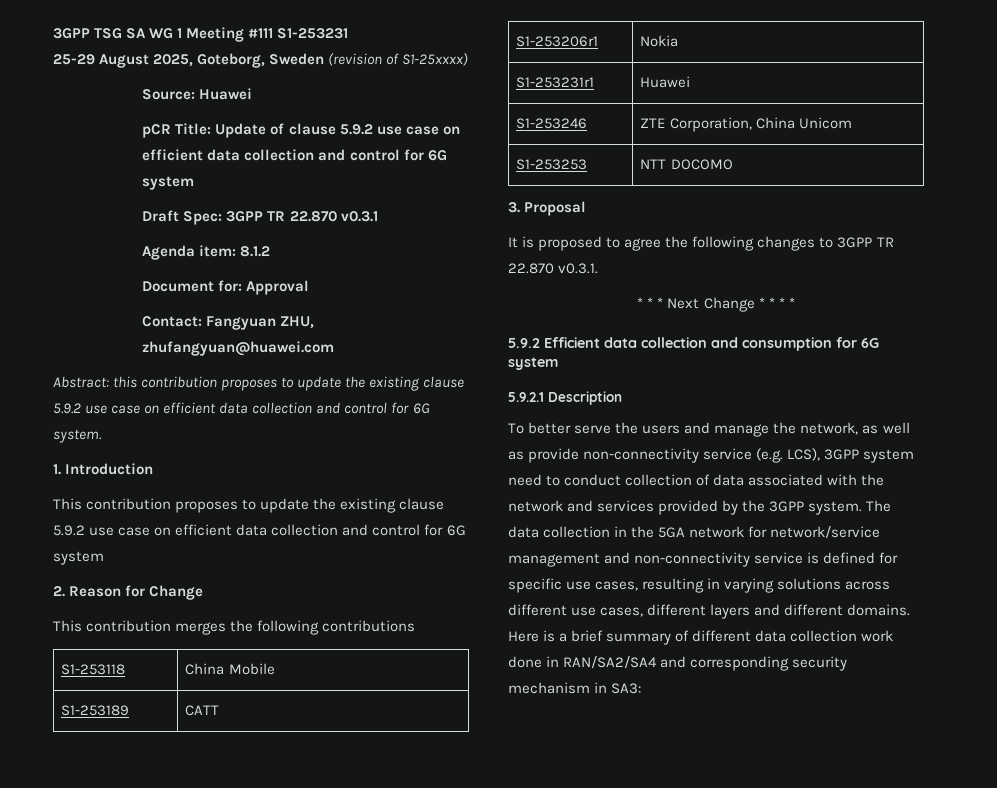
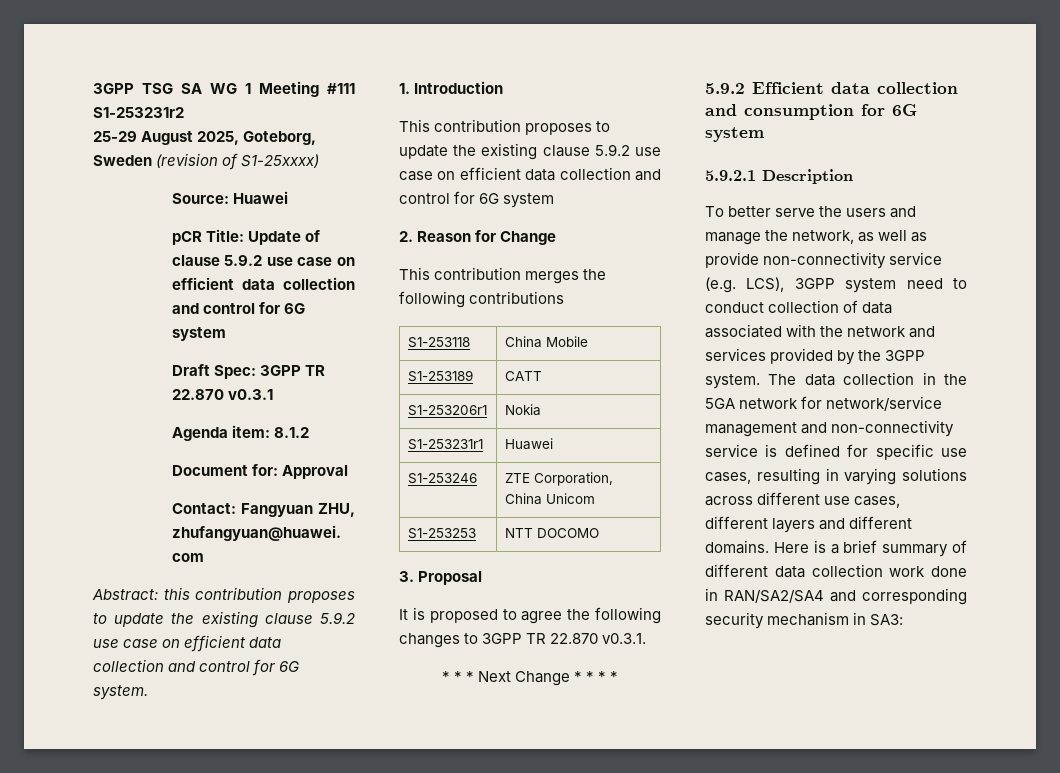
[277,28,349,39] S1-253231 -> [93,107,184,118] S1-253231r2

